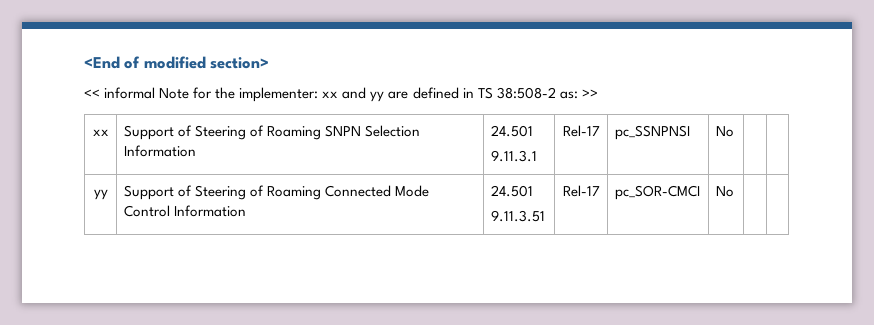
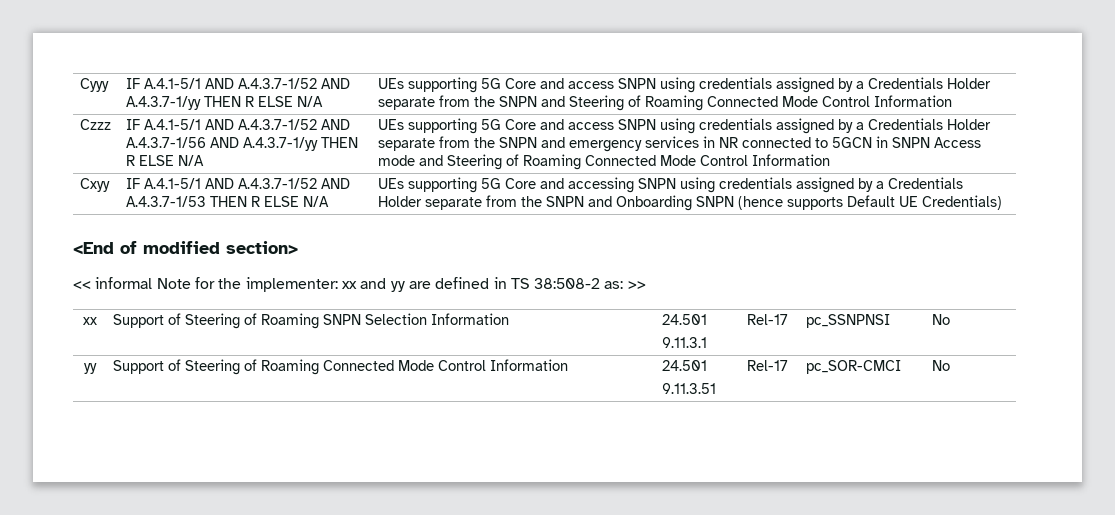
(84, 62) none -> [80,78,110,92] [126,78,351,89] [126,96,324,110] [378,77,992,93] [378,95,953,111] [80,119,112,130] [126,119,351,130] [126,137,359,151] [126,155,205,166] [378,118,992,134] [378,136,982,152] [378,154,831,170] [80,178,111,192] [126,178,351,189] [126,196,330,207] [378,177,964,193] [378,195,1003,211] Cyyy | IF A.4.1-5/1 AND A.4.3.7-1/52 AND A.4.3.7-1/yy THEN R ELSE N/A | UEs supporting 5G Core and access SNPN using credentials assigned by a Credentials Holder separate from the SNPN and Steering of Roaming Connected Mode Control Information // Czzz | IF A.4.1-5/1 AND A.4.3.7-1/52 AND A.4.3.7-1/56 AND A.4.3.7-1/yy THEN R ELSE N/A | UEs supporting 5G Core and access SNPN using credentials assigned by a Credentials Holder separate from the SNPN and emergency services in NR connected to 5GCN in SNPN Access mode and Steering of Roaming Connected Mode Control Information // Cxyy | IF A.4.1-5/1 AND A.4.3.7-1/52 AND A.4.3.7-1/53 THEN R ELSE N/A | UEs supporting 5G Core and accessing SNPN using credentials assigned by a Credentials Holder separate from the SNPN and Onboarding SNPN (hence supports Default UE Credentials) //

